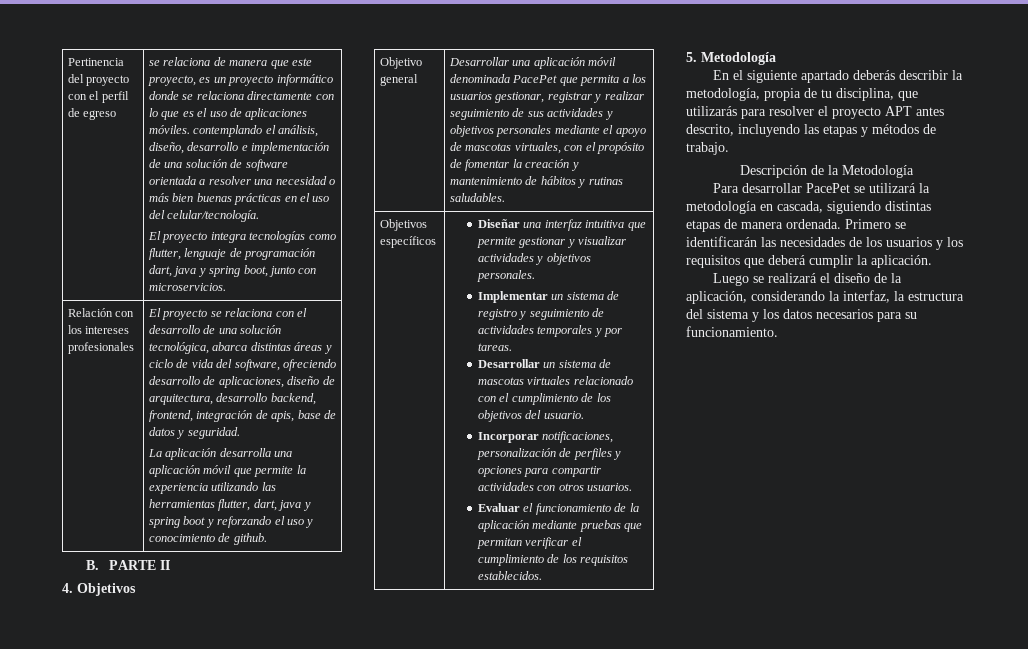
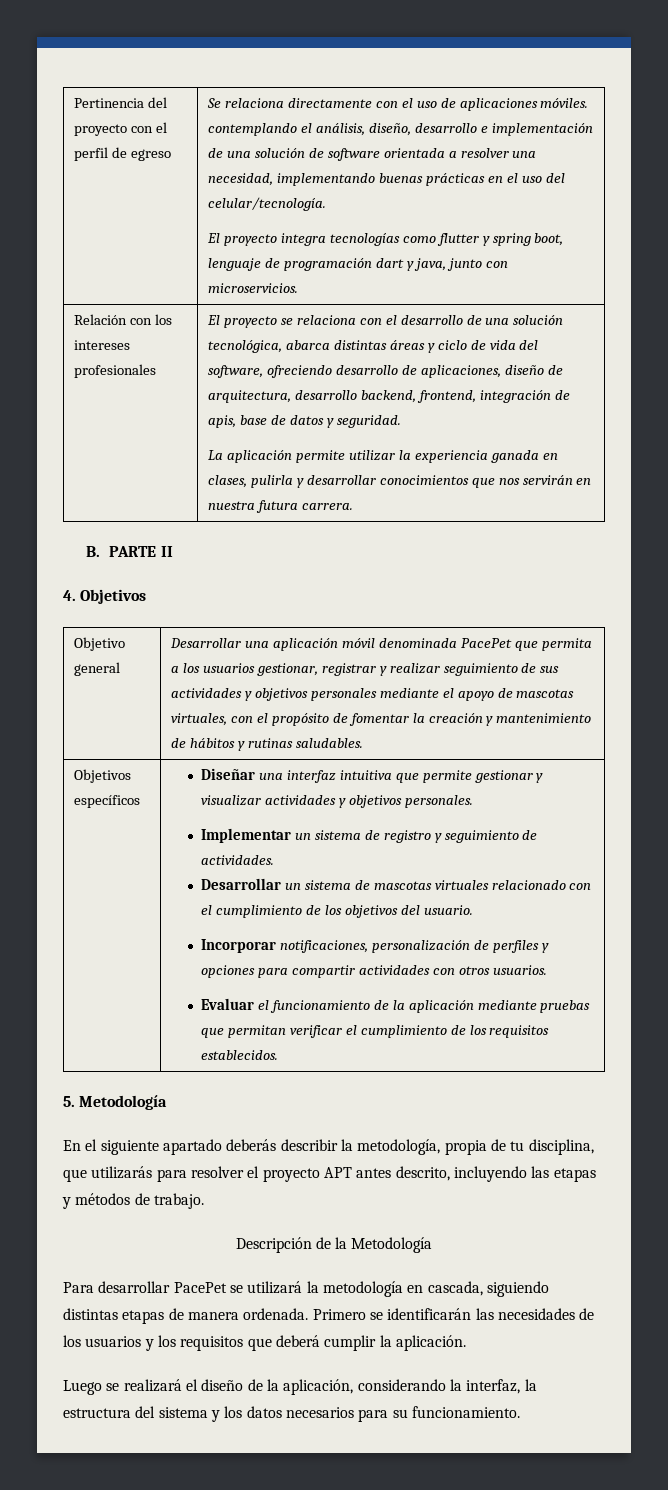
[149,57,312,69] [148,74,333,86] [149,91,334,100] [149,108,194,120] se relaciona de manera que este proyecto, es un proyecto informático donde se relaciona directamente con lo que es -> [207,98,398,108] Se relaciona directamente con
[275,176,335,185] [149,193,194,202] necesidad o más bien -> [208,173,376,186] necesidad, implementando
[149,248,316,260] [149,265,268,277] flutter, lenguaje de programación dart, java y spring boot, -> [436,233,564,246] [208,258,446,271] flutter y spring boot, lenguaje de programación dart y java,
[219,448,293,457] [149,465,306,477] [149,482,276,494] [149,499,311,511] [149,516,314,528] [149,533,267,545] desarrolla una aplicación móvil que permite la experiencia utilizando las herramientas flutter, dart, java y spring boot y reforzando el uso y conocimiento de github. -> [295,450,558,463] [208,475,592,488] [208,500,353,513] permite utilizar la experiencia ganada en clases, pulirla y desarrollar conocimientos que nos servirán en nuestra futura carrera.
[478,325,623,337] [478,343,513,351] actividades temporales y por tareas. -> [201,855,275,865] actividades.

